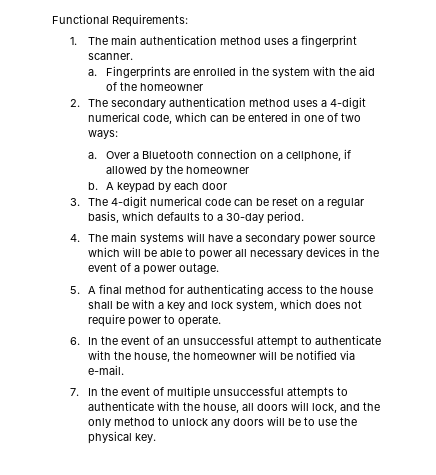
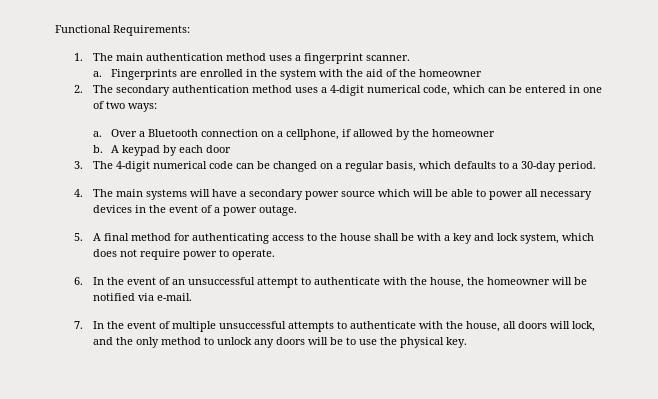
[272,197,299,206] reset -> [272,161,317,172] changed

